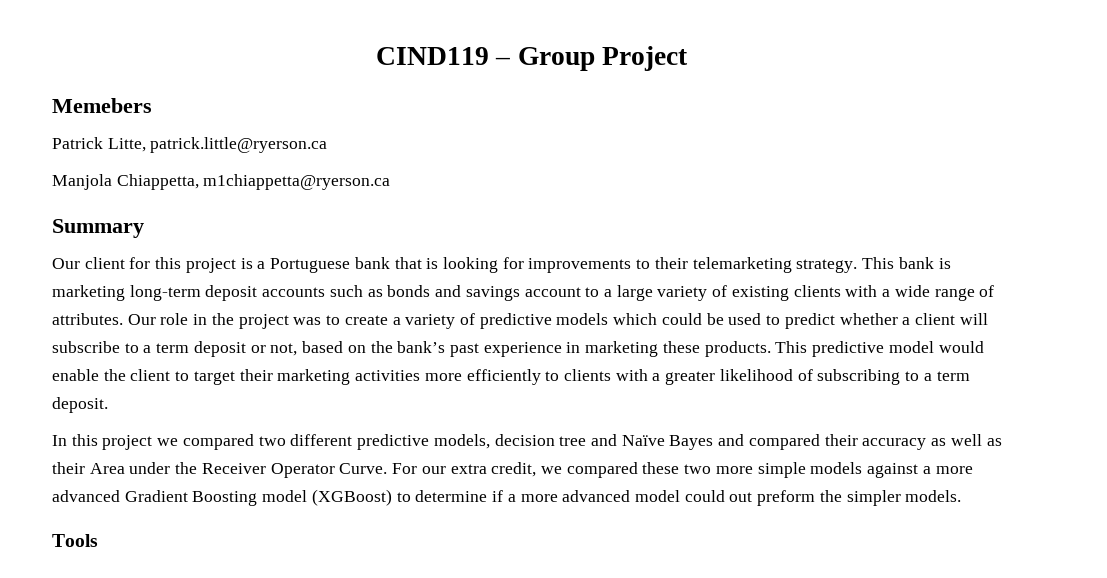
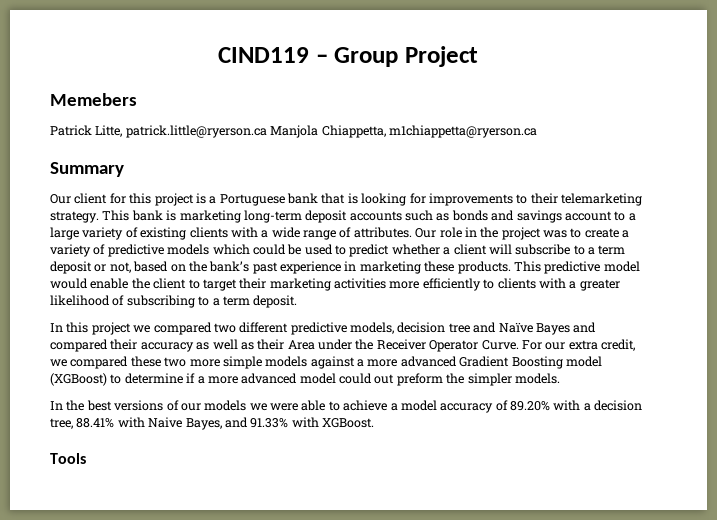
(328, 145) // -> (267, 131) none
(962, 496) none -> [50,400,643,413] [50,417,374,430] // In the best versions of our models we were able to achieve a model accuracy of 89.20% with a decision tree, 88.41% with Naive Bayes, and 91.33% with XGBoost.

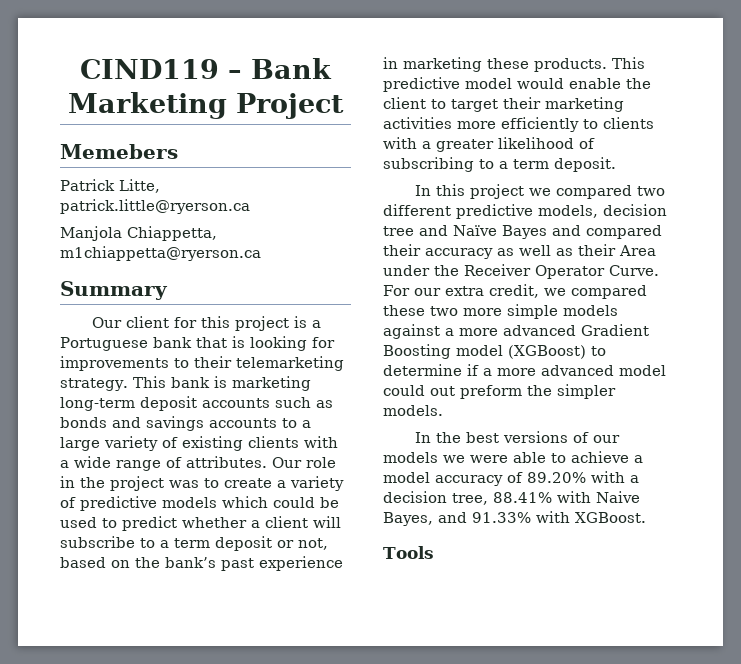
[334,47,399,67] Group -> [251,58,332,79] [68,92,227,119] Bank Marketing
(267, 131) none -> (250, 206) //
[564,211,612,221] account -> [209,418,277,428] accounts

